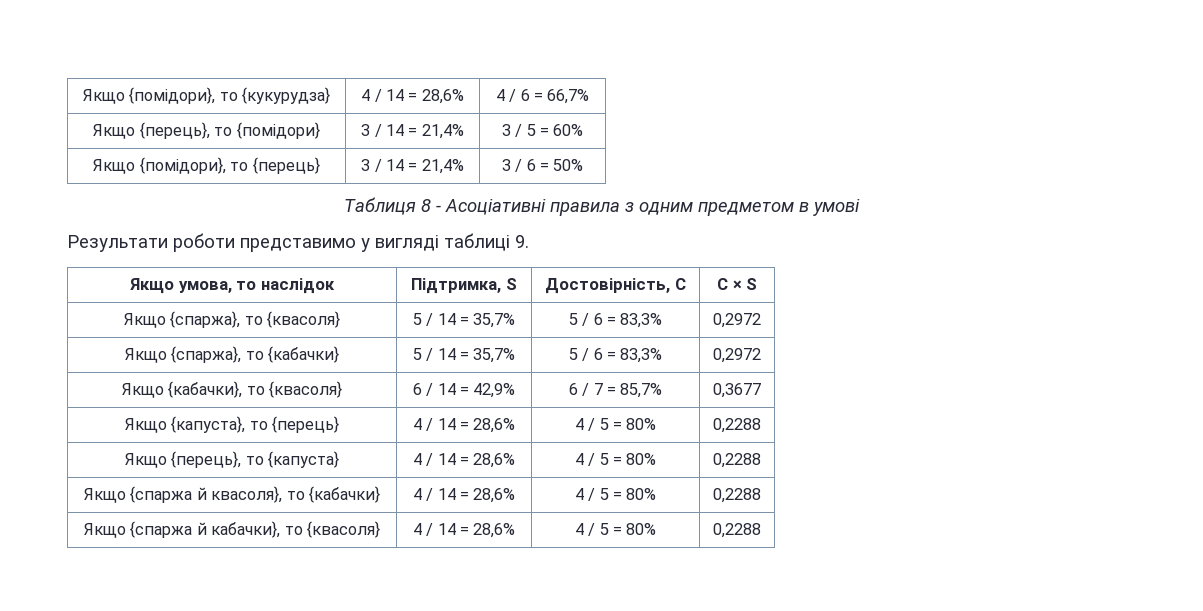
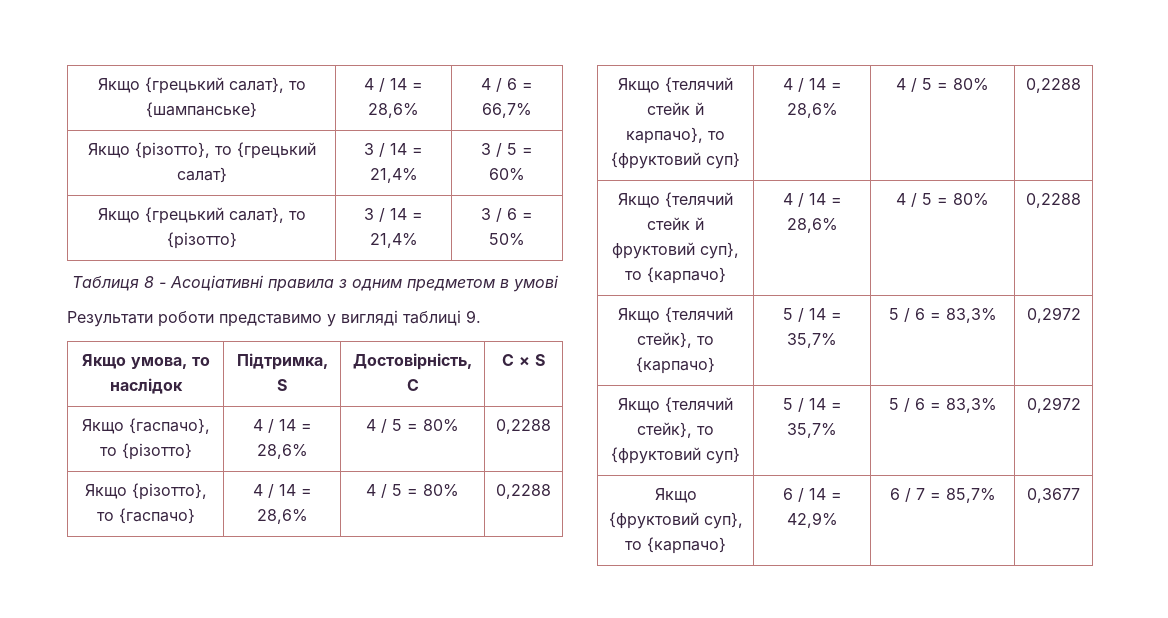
[82,87,331,104] Якщо {помідори}, то {кукурудза} -> [97,77,306,94] [146,102,257,118] Якщо {грецький салат}, то {шампанське}
[139,122,320,139] {перець}, то {помідори} -> [134,142,316,159] [176,167,227,183] {різотто}, то {грецький салат}
[139,157,320,174] {помідори}, то {перець} -> [144,207,306,224] [166,232,237,249] {грецький салат}, то {різотто}
[170,311,341,328] {спаржа}, то {квасоля} -> [128,418,210,434] [99,443,192,460] [252,419,312,433] [256,444,308,459] [366,419,459,433] [496,419,551,434] [84,483,207,500] [96,508,195,524] [252,484,312,498] [256,509,308,524] [366,484,459,498] [496,484,551,499] [618,77,733,93] [647,102,704,115] [626,127,725,144] [611,152,740,169] [782,78,842,92] [786,103,838,118] [896,78,989,92] [1026,78,1081,93] [618,192,733,208] [647,217,704,230] [612,242,739,259] [625,267,726,284] [782,193,842,207] [786,218,838,233] [896,193,989,207] [1026,193,1081,208] [618,307,733,323] [637,332,714,348] [636,357,715,374] {гаспачо}, то {різотто} | 4 / 14 = 28,6% | 4 / 5 = 80% | 0,2288 // Якщо {різотто}, то {гаспачо} | 4 / 14 = 28,6% | 4 / 5 = 80% | 0,2288 // Якщо {телячий стейк й карпачо}, то {фруктовий суп} | 4 / 14 = 28,6% | 4 / 5 = 80% | 0,2288 // Якщо {телячий стейк й фруктовий суп}, то {карпачо} | 4 / 14 = 28,6% | 4 / 5 = 80% | 0,2288 // Якщо {телячий стейк}, то {карпачо}
[171,346,340,363] {спаржа}, то {кабачки} -> [665,397,733,413] [637,422,714,438] [611,447,740,464] {телячий стейк}, то {фруктовий суп}
[168,381,343,398] {кабачки}, то {квасоля} -> [608,512,743,529] [625,537,726,554] {фруктовий суп}, то {карпачо}
[124,416,340,433] [412,418,516,433] [574,418,657,431] [713,418,761,433] [124,451,340,468] [412,453,516,468] [574,453,657,466] [713,453,761,468] [83,486,381,503] [412,488,516,503] [574,488,657,501] [713,488,761,503] [83,521,381,538] [412,523,516,538] [574,523,657,536] [713,523,761,538] // Якщо {капуста}, то {перець} | 4 / 14 = 28,6% | 4 / 5 = 80% | 0,2288 // Якщо {перець}, то {капуста} | 4 / 14 = 28,6% | 4 / 5 = 80% | 0,2288 // Якщо {спаржа й квасоля}, то {кабачки} | 4 / 14 = 28,6% | 4 / 5 = 80% | 0,2288 // Якщо {спаржа й кабачки}, то {квасоля} | 4 / 14 = 28,6% | 4 / 5 = 80% | 0,2288 -> (1080, 495) none

